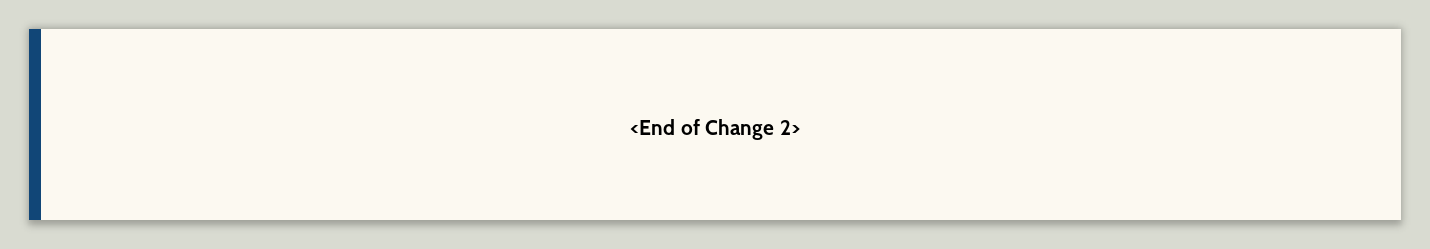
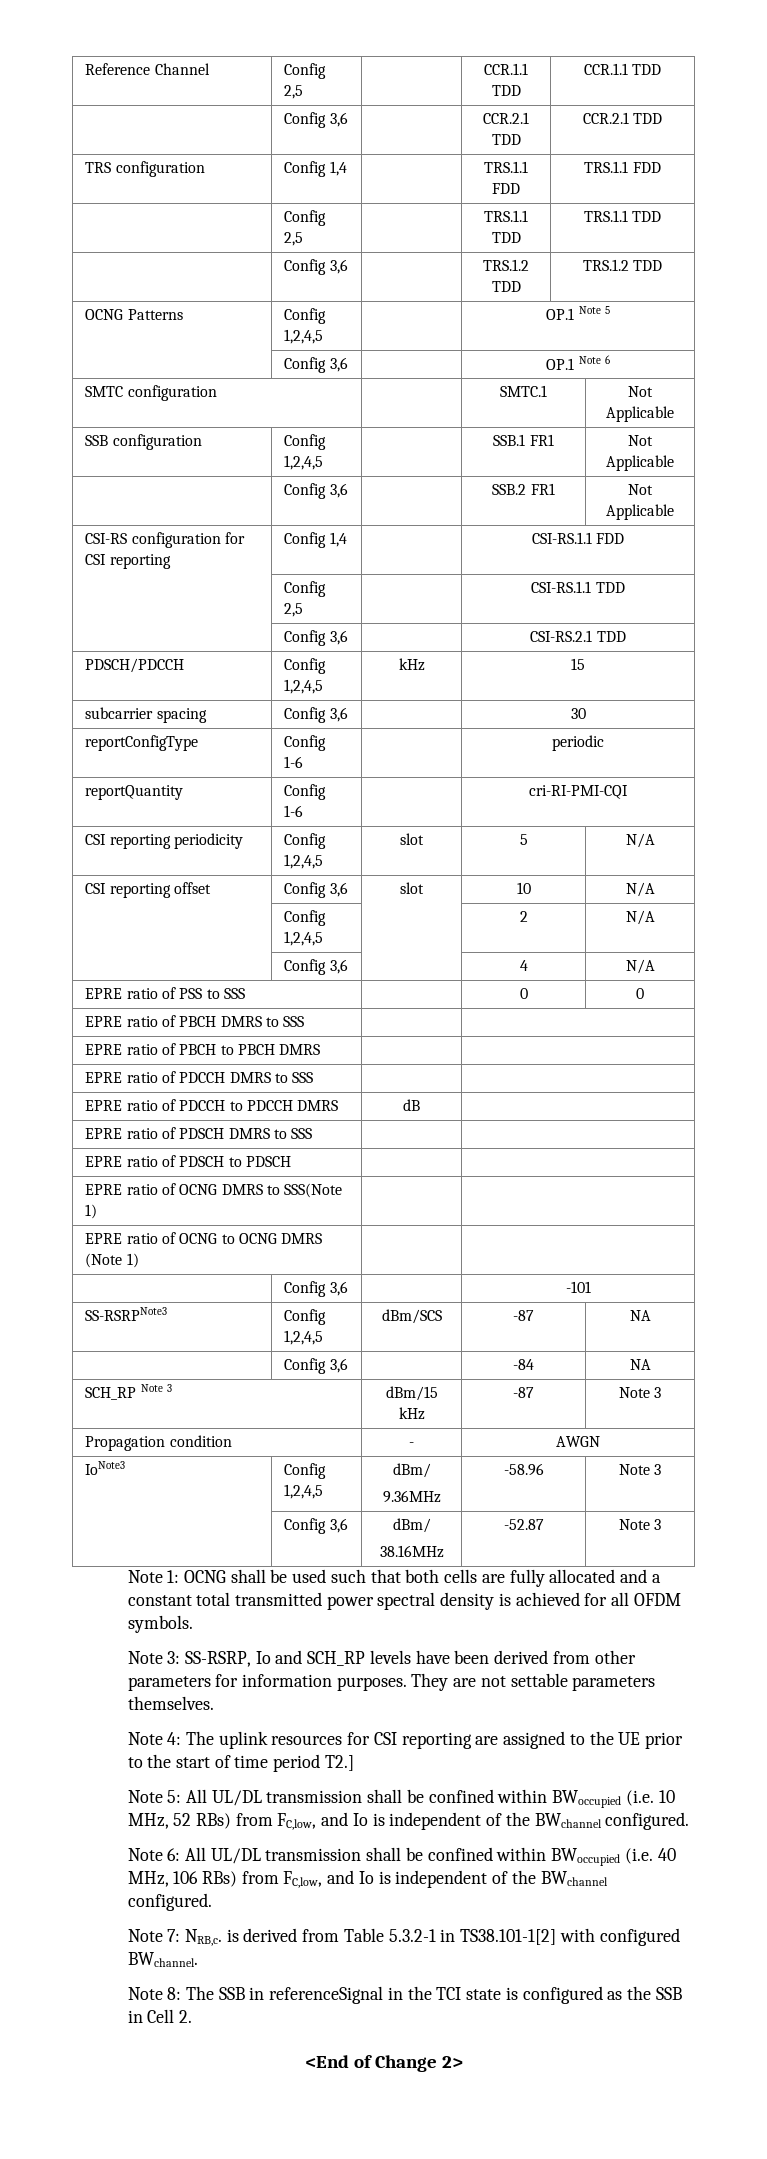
(629, 127) none -> [85,63,210,75] [284,63,327,79] [284,85,304,99] [484,63,528,75] [491,85,521,96] [583,63,662,75] [284,112,348,128] [483,112,529,124] [491,134,521,145] [582,112,663,124] [85,161,205,177] [284,161,347,177] [484,161,528,173] [492,183,520,194] [584,161,661,173] [284,210,327,226] [284,232,304,246] [484,210,528,222] [491,232,521,243] [583,210,662,222] [284,259,348,275] [483,259,529,271] [491,281,521,292] [582,259,663,271] [85,309,183,320] [284,308,327,324] [284,329,324,344] [546,306,610,320] [284,357,348,373] [546,355,610,370] [85,385,217,401] [500,385,547,397] [628,386,653,397] [606,406,674,422] [85,434,202,450] [284,434,327,450] [284,455,324,470] [493,434,554,446] [628,435,653,446] [606,455,674,471] [284,483,348,499] [492,483,555,495] [628,484,653,495] [606,504,674,520] [85,532,246,548] [85,554,171,569] [284,532,347,548] [531,532,625,544] [284,581,327,597] [284,603,304,617] [531,581,625,593] [284,630,348,646] [530,630,626,642] [85,658,185,673] [284,658,327,674] [284,679,324,694] [398,658,425,671] [571,658,585,670] [85,707,207,723] [284,707,348,723] [570,708,586,719] [85,735,199,751] [284,735,327,751] [284,756,304,768] [552,735,604,751] [85,785,184,800] [284,784,327,800] [284,805,304,817] [529,785,628,799] [85,833,244,849] [284,833,327,849] [284,854,324,869] [400,833,424,845] [519,834,528,845] [625,833,655,848] [85,882,212,898] [284,882,348,898] [400,882,424,894] [516,882,531,894] [625,882,655,897] [284,910,327,926] [284,931,324,946] [519,911,528,922] [625,910,655,925] [284,959,348,975] [519,960,528,971] [625,959,655,974] [85,987,246,999] [519,988,528,999] [636,988,644,999] [85,1015,305,1027] [85,1043,321,1055] [85,1071,314,1083] [85,1099,339,1111] [403,1099,420,1111] [85,1127,313,1139] [85,1155,292,1167] [85,1183,343,1198] [85,1204,98,1219] [85,1232,323,1244] [85,1253,139,1268] [284,1281,348,1297] [565,1281,591,1293] [85,1307,168,1321] [284,1309,327,1325] [284,1330,324,1345] [381,1309,442,1324] [513,1310,534,1321] [629,1310,651,1321] [284,1358,348,1374] [513,1359,534,1370] [629,1359,651,1370] [85,1384,173,1400] [385,1386,438,1401] [398,1407,425,1420] [513,1387,534,1398] [618,1387,662,1398] [85,1435,232,1451] [409,1442,414,1447] [556,1436,600,1447] [85,1461,126,1475] [284,1463,327,1479] [284,1484,324,1499] [392,1463,431,1478] [382,1490,441,1503] [503,1463,544,1476] [618,1464,662,1475] [284,1518,348,1534] [392,1518,431,1533] [379,1545,444,1558] [503,1519,544,1530] [618,1519,662,1530] [127,1569,661,1587] [127,1592,681,1610] [127,1615,193,1633] [127,1650,636,1667] [127,1673,656,1691] [127,1696,214,1710] [127,1731,683,1749] [127,1754,354,1772] [127,1789,675,1808] [127,1812,690,1830] [127,1847,676,1866] [127,1870,608,1888] [127,1893,212,1911] [127,1928,680,1946] [127,1952,198,1967] [127,1986,682,2004] [127,2009,192,2023] Reference Channel | Config 2,5 | | CCR.1.1 TDD | CCR.1.1 TDD // | Config 3,6 | | CCR.2.1 TDD | CCR.2.1 TDD // TRS configuration | Config 1,4 | | TRS.1.1 FDD | TRS.1.1 FDD // | Config 2,5 | | TRS.1.1 TDD | TRS.1.1 TDD // | Config 3,6 | | TRS.1.2 TDD | TRS.1.2 TDD // OCNG Patterns | Config 1,2,4,5 | | OP.1 Note 5 // | Config 3,6 | | OP.1 Note 6 // SMTC configuration | | SMTC.1 | Not Applicable // SSB configuration | Config 1,2,4,5 | | SSB.1 FR1 | Not Applicable // | Config 3,6 | | SSB.2 FR1 | Not Applicable // CSI-RS configuration for CSI reporting | Config 1,4 | | CSI-RS.1.1 FDD // | Config 2,5 | | CSI-RS.1.1 TDD // | Config 3,6 | | CSI-RS.2.1 TDD // PDSCH/PDCCH | Config 1,2,4,5 | kHz | 15 // subcarrier spacing | Config 3,6 | | 30 // reportConfigType | Config 1-6 | | periodic // reportQuantity | Config 1-6 | | cri-RI-PMI-CQI // CSI reporting periodicity | Config 1,2,4,5 | slot | 5 | N/A // CSI reporting offset | Config 3,6 | slot | 10 | N/A // | Config 1,2,4,5 | | 2 | N/A // | Config 3,6 | | 4 | N/A // EPRE ratio of PSS to SSS | | 0 | 0 // EPRE ratio of PBCH DMRS to SSS | | // EPRE ratio of PBCH to PBCH DMRS | | // EPRE ratio of PDCCH DMRS to SSS | | // EPRE ratio of PDCCH to PDCCH DMRS | dB | // EPRE ratio of PDSCH DMRS to SSS | | // EPRE ratio of PDSCH to PDSCH | | // EPRE ratio of OCNG DMRS to SSS(Note 1) | | // EPRE ratio of OCNG to OCNG DMRS (Note 1) | | // | Config 3,6 | | -101 // SS-RSRPNote3 | Config 1,2,4,5 | dBm/SCS | -87 | NA // | Config 3,6 | | -84 | NA // SCH_RP Note 3 | dBm/15 kHz | -87 | Note 3 // Propagation condition | - | AWGN // IoNote3 | Config 1,2,4,5 | dBm/ // 9.36MHz | -58.96 | Note 3 // | Config 3,6 | dBm/ // 38.16MHz | -52.87 | Note 3 // Note 1: OCNG shall be used such that both cells are fully allocated and a constant total transmitted power spectral density is achieved for all OFDM symbols. // Note 3: SS-RSRP, Io and SCH_RP levels have been derived from other parameters for information purposes. They are not settable parameters themselves. // Note 4: The uplink resources for CSI reporting are assigned to the UE prior to the start of time period T2.] // Note 5: All UL/DL transmission shall be confined within BWoccupied (i.e. 10 MHz, 52 RBs) from FC,low, and Io is independent of the BWchannel configured. // Note 6: All UL/DL transmission shall be confined within BWoccupied (i.e. 40 MHz, 106 RBs) from FC,low, and Io is independent of the BWchannel configured. // Note 7: NRB,c. is derived from Table 5.3.2-1 in TS38.101-1[2] with configured BWchannel. // Note 8: The SSB in referenceSignal in the TCI state is configured as the SSB in Cell 2. //

